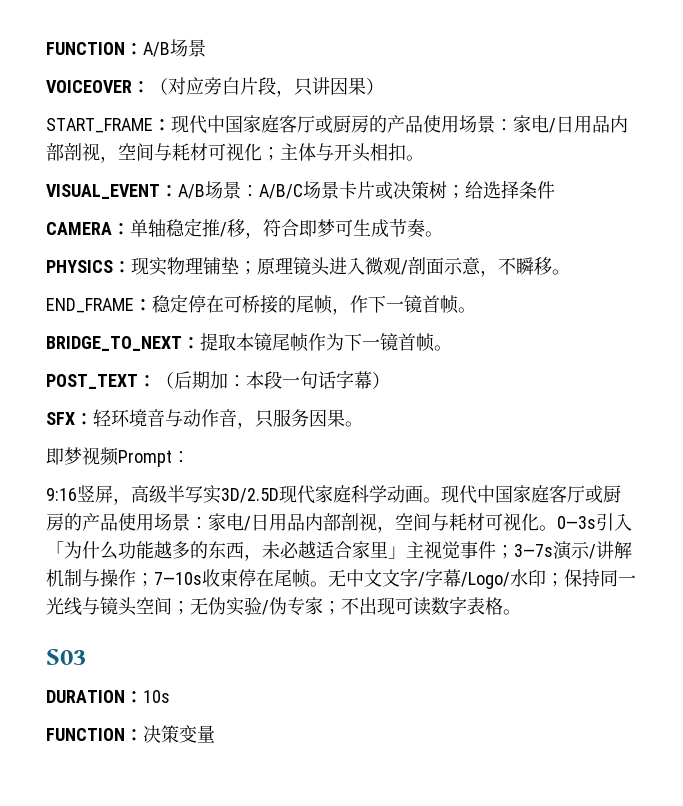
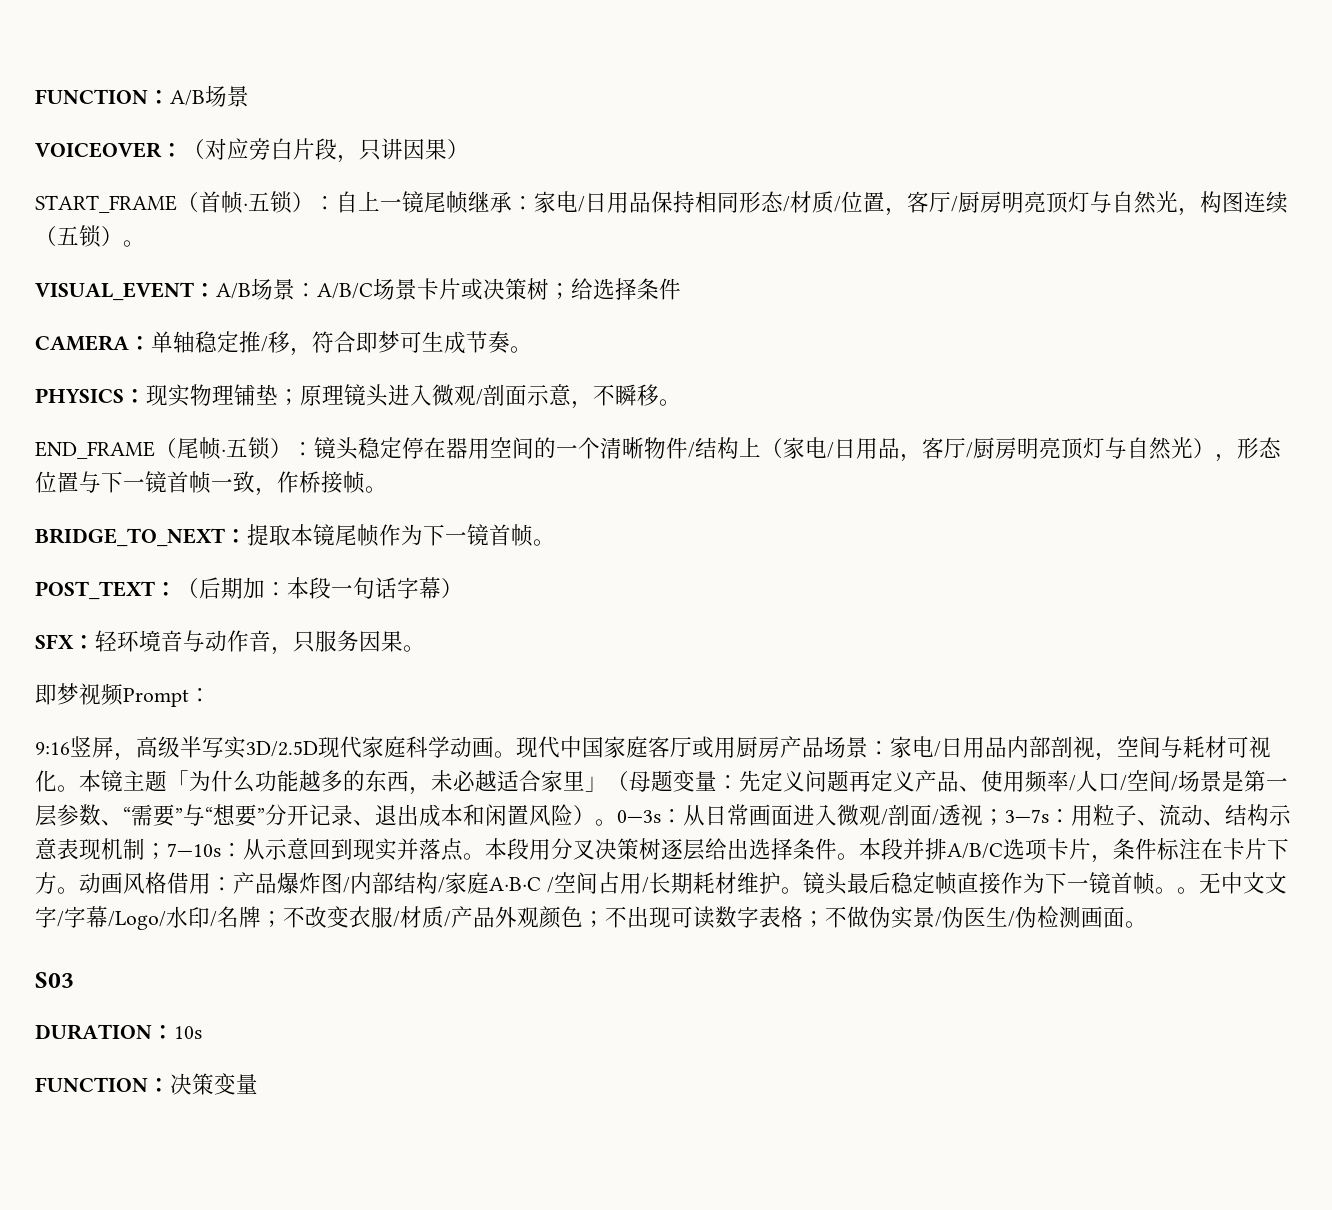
[153,115,628,134] [46,143,406,163] ：现代中国家庭客厅或厨房的产品使用场景：家电/日用品内部剖视，空间与耗材可视化；主体与开头相扣 -> [177,191,1288,216] [35,225,123,248] （首帧·五锁）：自上一镜尾帧继承：家电/日用品保持相同形态/材质/位置，客厅/厨房明亮顶灯与自然光，构图连续（五锁）
[134,294,440,315] ：稳定停在可桥接的尾帧，作下一镜首 -> [155,437,1281,462] [35,471,343,496] （尾帧·五锁）：镜头稳定停在器用空间的一个清晰物件/结构上（家电/日用品，客厅/厨房明亮顶灯与自然光），形态位置与下一镜首帧一致，作桥接
[603,485,621,503] [46,513,154,531] 厨房的产品使用 -> [714,736,824,758] 用厨房产品
[557,513,632,531] 0—3s引入 -> [79,770,167,792] 本镜主题
[406,541,632,560] [46,569,311,588] 主视觉事件；3—7s演示/讲解机制与操作；7—10s收束停在尾帧 -> [607,770,1288,793] [35,804,1291,827] [35,838,1289,863] [35,872,1177,895] （母题变量：先定义问题再定义产品、使用频率/人口/空间/场景是第一层参数、“需要”与“想要”分开记录、退出成本和闲置风险）。0—3s：从日常画面进入微观/剖面/透视；3—7s：用粒子、流动、结构示意表现机制；7—10s：从示意回到现实并落点。本段用分叉决策树逐层给出选择条件。本段并排A/B/C选项卡片，条件标注在卡片下方。动画风格借用：产品爆炸图/内部结构/家庭A·B·C /空间占用/长期耗材维护。镜头最后稳定帧直接作为下一镜首帧。
[546,569,636,587] [46,597,323,616] ；保持同一光线与镜头空间；无伪实验/伪专家 -> [210,906,583,929] /名牌；不改变衣服/材质/产品外观颜色
(503, 606) none -> [803,906,1125,929] ；不做伪实景/伪医生/伪检测画面

